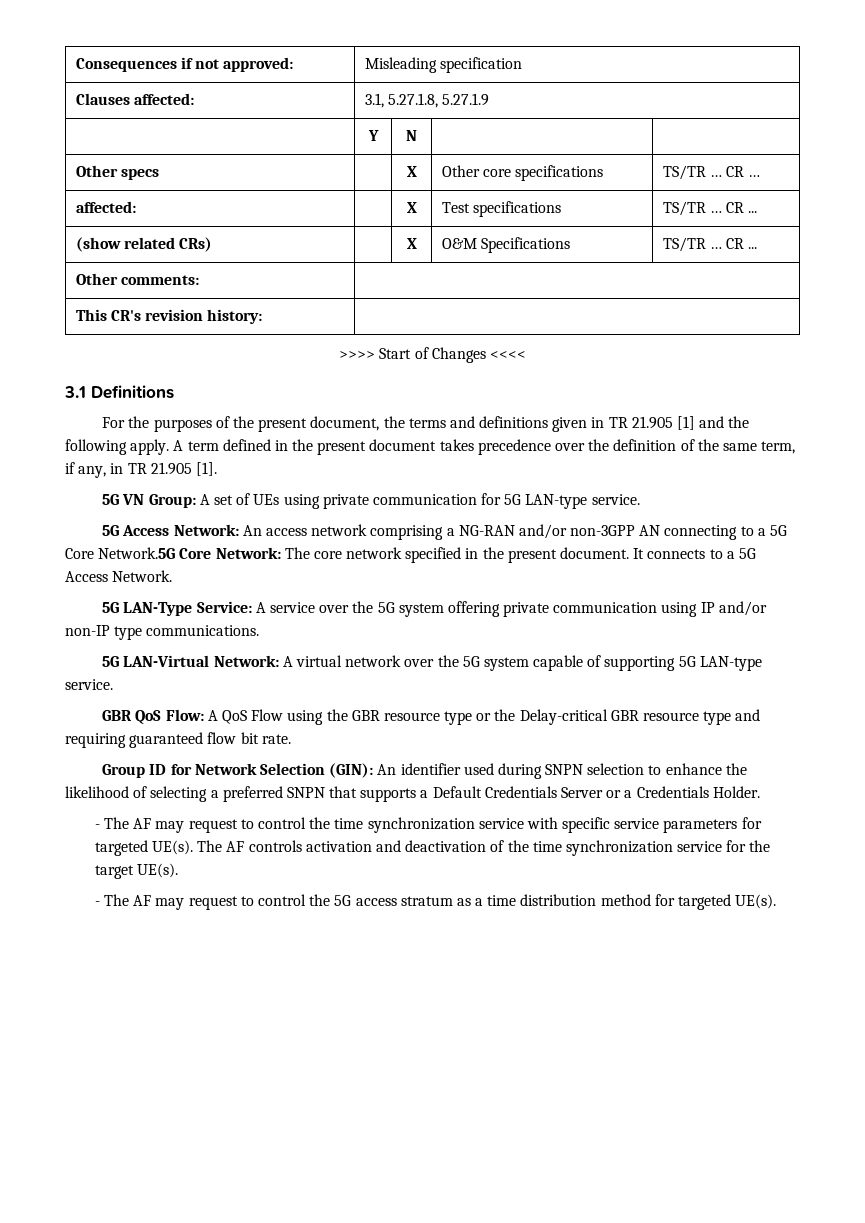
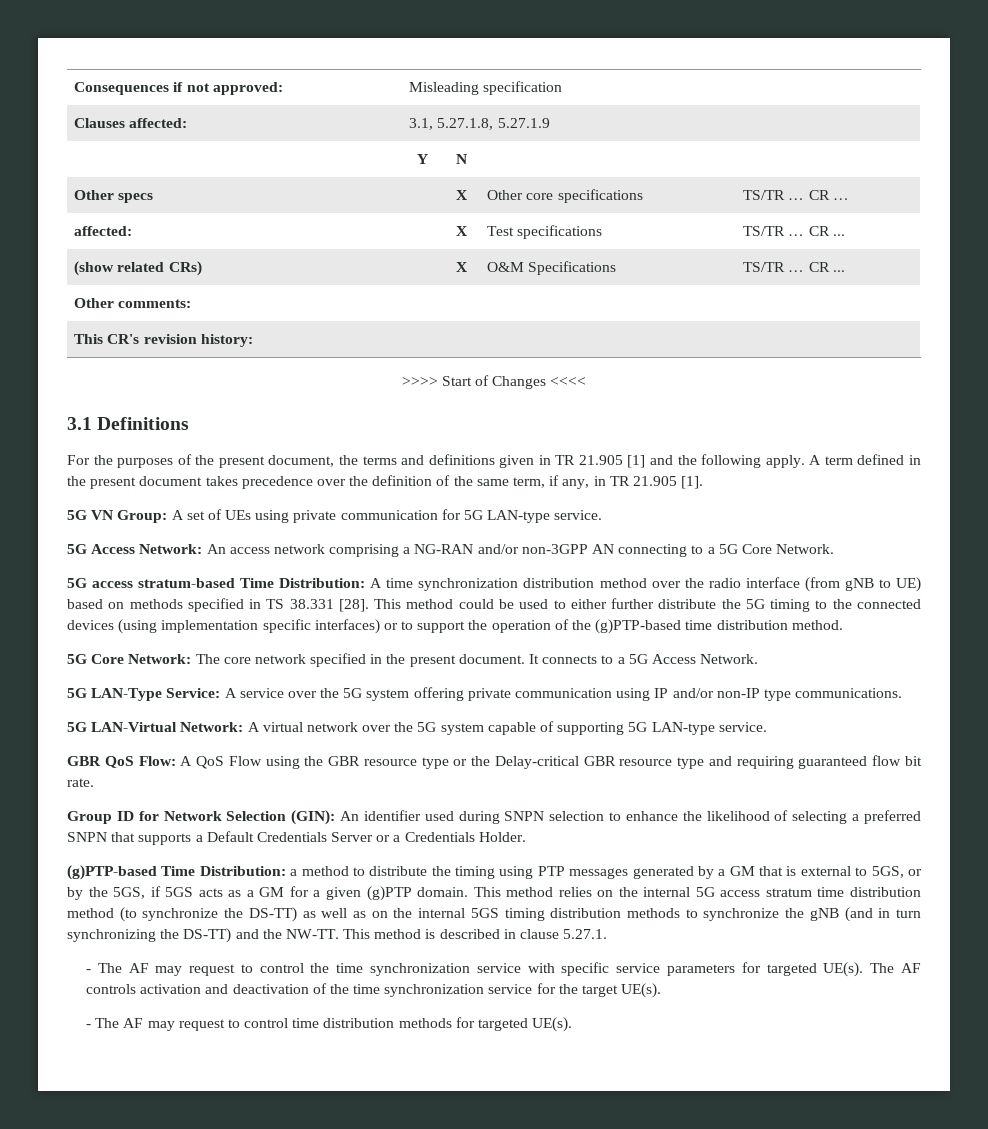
[98,547,176,559] Network.5G -> [776,544,835,554] [67,577,921,592] [67,598,921,612] [67,619,843,634] [67,654,87,664] Network. // 5G access stratum-based Time Distribution: A time synchronization distribution method over the radio interface (from gNB to UE) based on methods specified in TS 38.331 [28]. This method could be used to either further distribute the 5G timing to the connected devices (using implementation specific interfaces) or to support the operation of the (g)PTP-based time distribution method. // 5G
(760, 792) none -> [67,865,923,880] [67,886,921,901] [67,907,921,922] [67,928,608,943] // (g)PTP-based Time Distribution: a method to distribute the timing using PTP messages generated by a GM that is external to 5GS, or by the 5GS, if 5GS acts as a GM for a given (g)PTP domain. This method relies on the internal 5G access stratum time distribution method (to synchronize the DS-TT) as well as on the internal 5GS timing distribution methods to synchronize the gNB (and in turn synchronizing the DS-TT) and the NW-TT. This method is described in clause 5.27.1.
[309,894,651,906] the 5G access stratum as a time distribution method -> [292,1018,452,1028] time distribution methods

